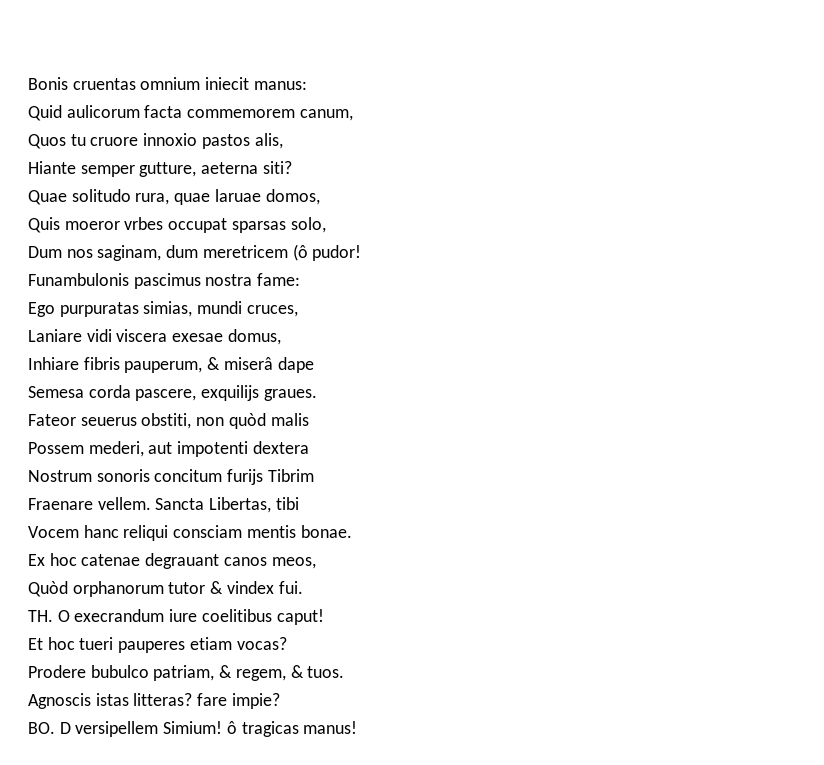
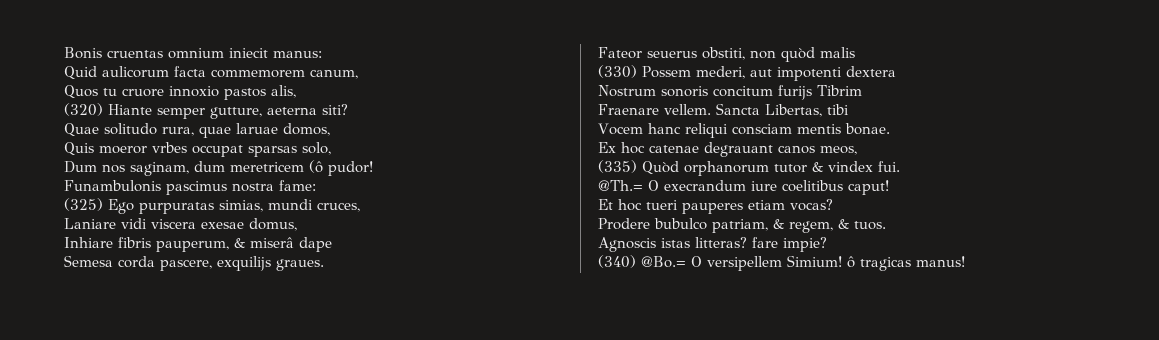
(283, 141) none -> [64,103,103,116] (320)
(301, 279) none -> [64,198,103,211] (325)
(309, 419) none -> [598,65,637,78] (330)
(316, 563) none -> [598,160,637,173] (335)
[28,610,53,622] TH. -> [598,180,643,191] @Th.=
[28,722,71,734] BO. D -> [598,255,702,268] (340) @Bo.= O

